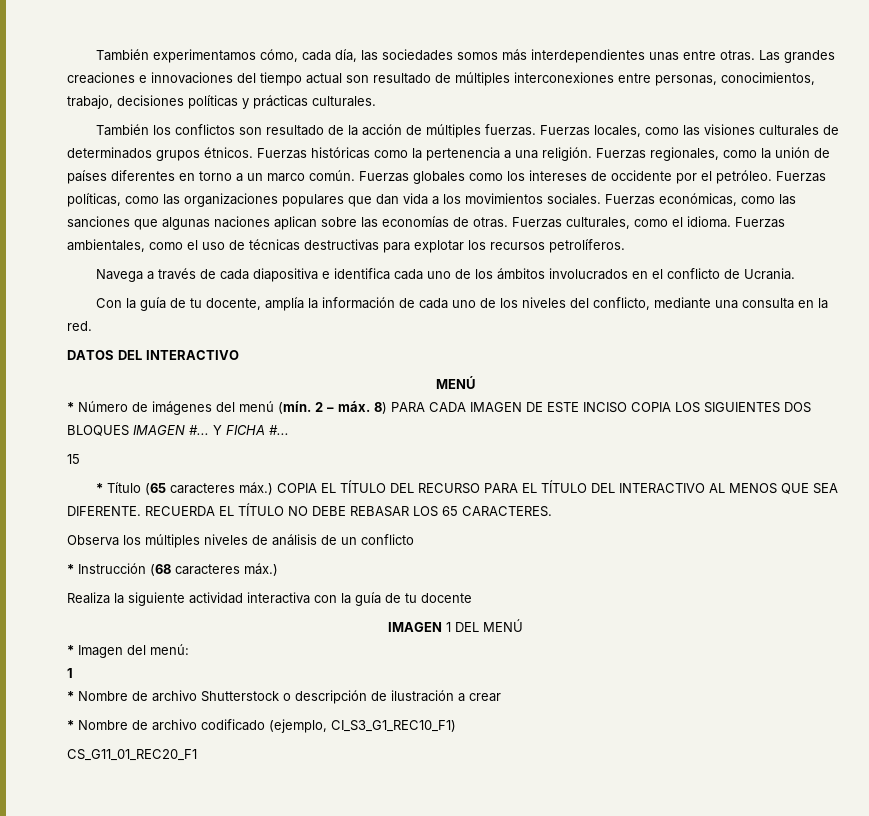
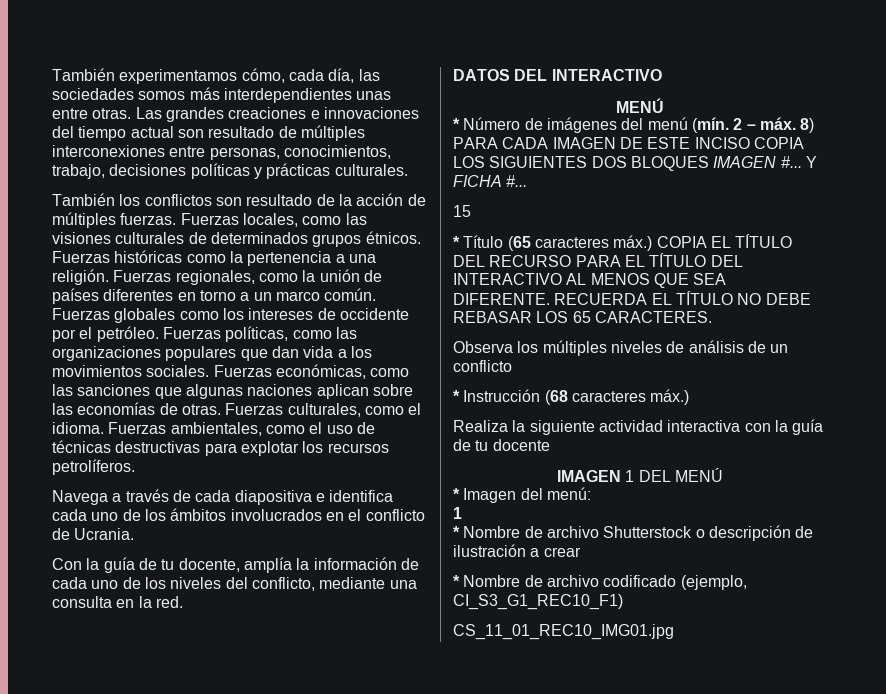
[67,749,197,761] CS_G11_01_REC20_F1 -> [453,624,674,640] CS_11_01_REC10_IMG01.jpg

